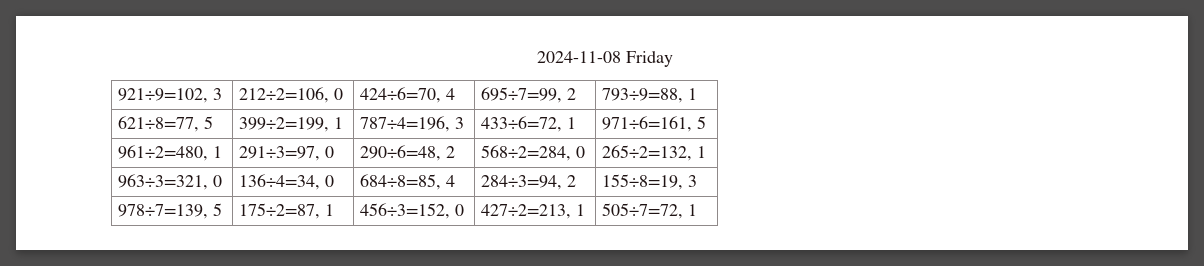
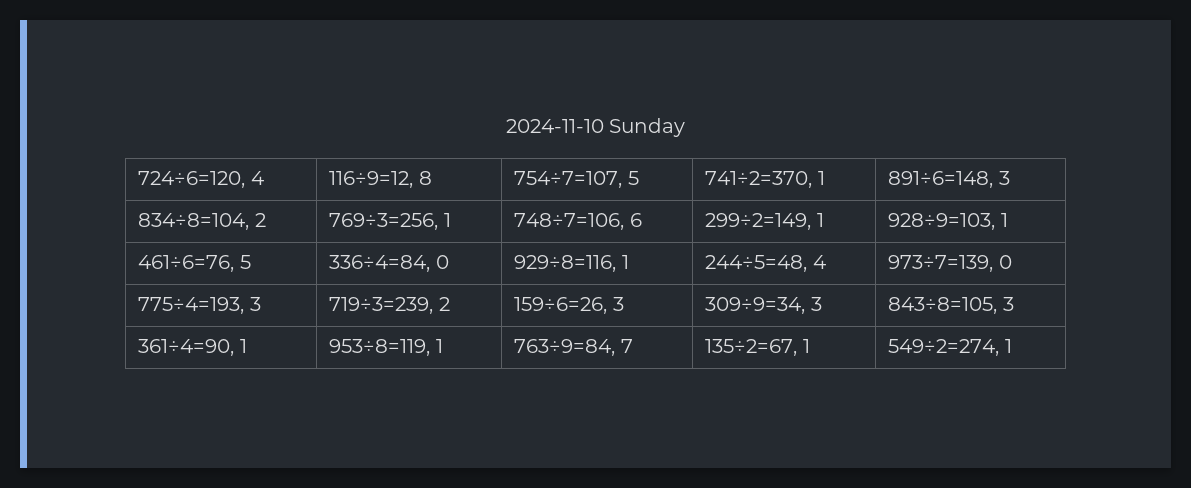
[537,51,673,67] [118,88,223,103] [239,87,344,103] [360,87,456,103] [481,87,577,103] [602,88,698,103] [118,116,214,132] [239,117,344,132] [360,116,465,132] [481,116,577,132] [602,116,707,132] [118,145,223,161] [239,146,335,161] [360,145,456,161] [481,145,586,161] [602,145,707,161] [118,174,223,190] [239,174,335,190] [360,174,456,190] [481,175,577,190] [602,174,698,190] [118,203,223,219] [239,203,335,219] [360,203,465,219] [481,204,586,219] [602,203,684,219] 2024-11-08 Friday // 921÷9=102, 3 | 212÷2=106, 0 | 424÷6=70, 4 | 695÷7=99, 2 | 793÷9=88, 1 // 621÷8=77, 5 | 399÷2=199, 1 | 787÷4=196, 3 | 433÷6=72, 1 | 971÷6=161, 5 // 961÷2=480, 1 | 291÷3=97, 0 | 290÷6=48, 2 | 568÷2=284, 0 | 265÷2=132, 1 // 963÷3=321, 0 | 136÷4=34, 0 | 684÷8=85, 4 | 284÷3=94, 2 | 155÷8=19, 3 // 978÷7=139, 5 | 175÷2=87, 1 | 456÷3=152, 0 | 427÷2=213, 1 | 505÷7=72, -> [505,118,686,137] [138,171,264,188] [329,171,432,188] [514,171,639,188] [705,171,825,188] [888,171,1010,188] [138,213,266,230] [329,213,451,230] [514,213,642,230] [705,213,824,230] [888,213,1008,230] [138,255,251,272] [329,255,449,272] [514,255,629,272] [705,255,826,272] [888,255,1012,272] [138,297,261,314] [329,297,450,314] [514,297,624,314] [705,297,822,314] [888,297,1014,314] [138,339,247,356] [329,339,443,356] [514,339,633,356] [705,339,810,356] [888,339,1000,356] 2024-11-10 Sunday // 724÷6=120, 4 | 116÷9=12, 8 | 754÷7=107, 5 | 741÷2=370, 1 | 891÷6=148, 3 // 834÷8=104, 2 | 769÷3=256, 1 | 748÷7=106, 6 | 299÷2=149, 1 | 928÷9=103, 1 // 461÷6=76, 5 | 336÷4=84, 0 | 929÷8=116, 1 | 244÷5=48, 4 | 973÷7=139, 0 // 775÷4=193, 3 | 719÷3=239, 2 | 159÷6=26, 3 | 309÷9=34, 3 | 843÷8=105, 3 // 361÷4=90, 1 | 953÷8=119, 1 | 763÷9=84, 7 | 135÷2=67, 1 | 549÷2=274,

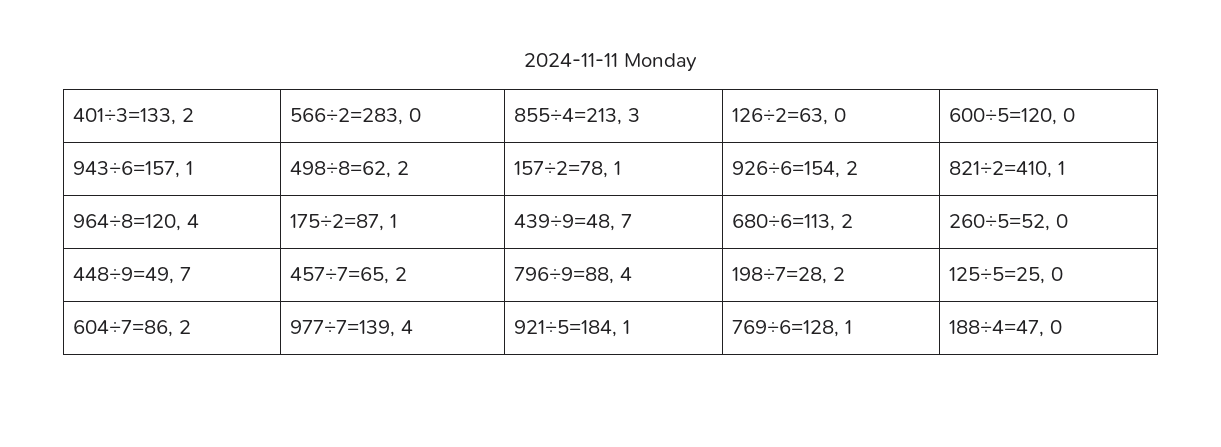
[505,118,686,137] [138,171,264,188] [329,171,432,188] [514,171,639,188] [705,171,825,188] [888,171,1010,188] [138,213,266,230] [329,213,451,230] [514,213,642,230] [705,213,824,230] [888,213,1008,230] [138,255,251,272] [329,255,449,272] [514,255,629,272] [705,255,826,272] [888,255,1012,272] [138,297,261,314] [329,297,450,314] [514,297,624,314] [705,297,822,314] [888,297,1014,314] [138,339,247,356] [329,339,443,356] [514,339,633,356] [705,339,810,356] [888,339,1012,356] 2024-11-10 Sunday // 724÷6=120, 4 | 116÷9=12, 8 | 754÷7=107, 5 | 741÷2=370, 1 | 891÷6=148, 3 // 834÷8=104, 2 | 769÷3=256, 1 | 748÷7=106, 6 | 299÷2=149, 1 | 928÷9=103, 1 // 461÷6=76, 5 | 336÷4=84, 0 | 929÷8=116, 1 | 244÷5=48, 4 | 973÷7=139, 0 // 775÷4=193, 3 | 719÷3=239, 2 | 159÷6=26, 3 | 309÷9=34, 3 | 843÷8=105, 3 // 361÷4=90, 1 | 953÷8=119, 1 | 763÷9=84, 7 | 135÷2=67, 1 | 549÷2=274, 1 -> [524,53,697,72] [73,108,194,125] [290,108,421,125] [514,108,640,125] [732,108,846,125] [949,108,1075,125] [73,161,193,178] [290,161,409,178] [514,161,621,178] [732,161,858,178] [949,161,1065,178] [73,214,199,231] [290,214,397,231] [514,214,632,231] [732,214,853,231] [949,214,1068,231] [73,267,191,284] [290,267,407,284] [514,267,632,284] [732,267,845,284] [949,267,1063,284] [73,320,191,337] [290,320,413,337] [514,320,630,337] [732,320,852,337] [949,320,1062,337] 2024-11-11 Monday // 401÷3=133, 2 | 566÷2=283, 0 | 855÷4=213, 3 | 126÷2=63, 0 | 600÷5=120, 0 // 943÷6=157, 1 | 498÷8=62, 2 | 157÷2=78, 1 | 926÷6=154, 2 | 821÷2=410, 1 // 964÷8=120, 4 | 175÷2=87, 1 | 439÷9=48, 7 | 680÷6=113, 2 | 260÷5=52, 0 // 448÷9=49, 7 | 457÷7=65, 2 | 796÷9=88, 4 | 198÷7=28, 2 | 125÷5=25, 0 // 604÷7=86, 2 | 977÷7=139, 4 | 921÷5=184, 1 | 769÷6=128, 1 | 188÷4=47, 0

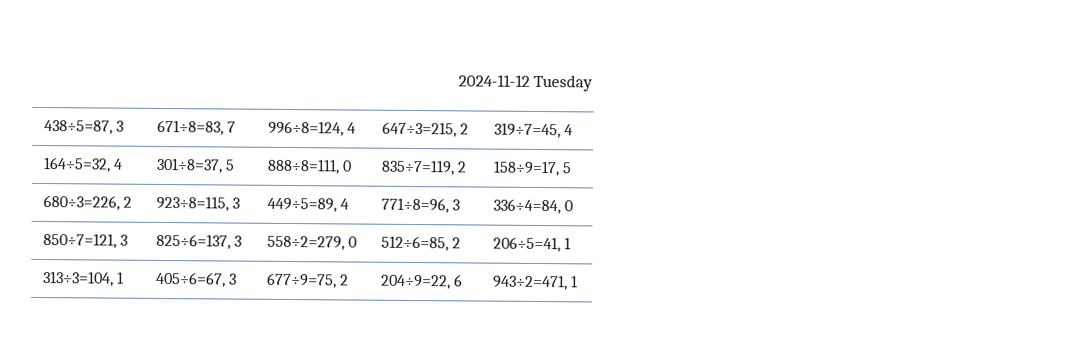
[524,53,697,72] [73,108,194,125] [290,108,421,125] [514,108,640,125] [732,108,846,125] [949,108,1075,125] [73,161,193,178] [290,161,409,178] [514,161,621,178] [732,161,858,178] [949,161,1065,178] [73,214,199,231] [290,214,397,231] [514,214,632,231] [732,214,853,231] [949,214,1068,231] [73,267,191,284] [290,267,407,284] [514,267,632,284] [732,267,845,284] [949,267,1063,284] [73,320,191,337] [290,320,413,337] [514,320,630,337] [732,320,852,337] [949,320,1062,337] 2024-11-11 Monday // 401÷3=133, 2 | 566÷2=283, 0 | 855÷4=213, 3 | 126÷2=63, 0 | 600÷5=120, 0 // 943÷6=157, 1 | 498÷8=62, 2 | 157÷2=78, 1 | 926÷6=154, 2 | 821÷2=410, 1 // 964÷8=120, 4 | 175÷2=87, 1 | 439÷9=48, 7 | 680÷6=113, 2 | 260÷5=52, 0 // 448÷9=49, 7 | 457÷7=65, 2 | 796÷9=88, 4 | 198÷7=28, 2 | 125÷5=25, 0 // 604÷7=86, 2 | 977÷7=139, 4 | 921÷5=184, 1 | 769÷6=128, 1 | 188÷4=47, 0 -> [457,74,594,92] [43,120,124,135] [156,119,236,136] [267,120,356,137] [381,121,469,138] [493,122,573,139] [42,157,123,173] [155,157,235,174] [266,158,352,175] [380,159,467,176] [492,160,572,177] [42,195,132,211] [155,195,240,212] [266,197,349,213] [380,197,460,214] [492,198,573,215] [42,233,128,249] [155,233,242,250] [266,235,357,251] [380,235,461,252] [492,236,571,253] [42,271,124,287] [155,271,237,288] [266,272,349,289] [380,274,463,290] [492,274,578,291] 2024-11-12 Tuesday // 438÷5=87, 3 | 671÷8=83, 7 | 996÷8=124, 4 | 647÷3=215, 2 | 319÷7=45, 4 // 164÷5=32, 4 | 301÷8=37, 5 | 888÷8=111, 0 | 835÷7=119, 2 | 158÷9=17, 5 // 680÷3=226, 2 | 923÷8=115, 3 | 449÷5=89, 4 | 771÷8=96, 3 | 336÷4=84, 0 // 850÷7=121, 3 | 825÷6=137, 3 | 558÷2=279, 0 | 512÷6=85, 2 | 206÷5=41, 1 // 313÷3=104, 1 | 405÷6=67, 3 | 677÷9=75, 2 | 204÷9=22, 6 | 943÷2=471, 1

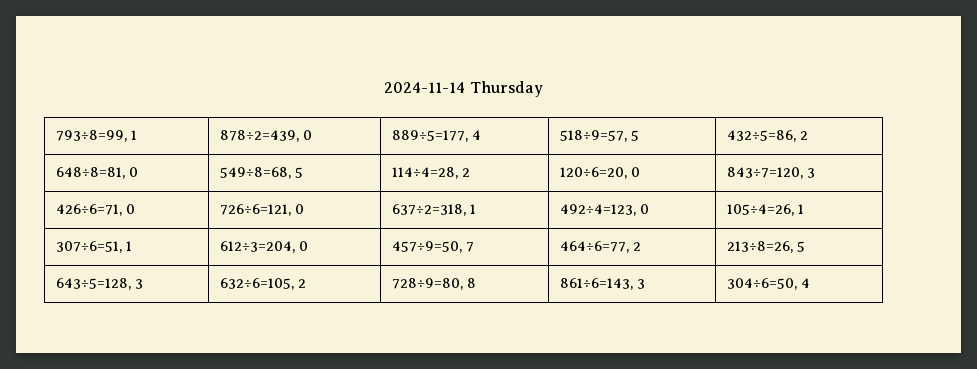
[457,74,594,92] [43,120,124,135] [156,119,236,136] [267,120,356,137] [381,121,469,138] [493,122,573,139] [42,157,123,173] [155,157,235,174] [266,158,352,175] [380,159,467,176] [492,160,572,177] [42,195,132,211] [155,195,240,212] [266,197,349,213] [380,197,460,214] [492,198,573,215] [42,233,128,249] [155,233,242,250] [266,235,357,251] [380,235,461,252] [492,236,571,253] [42,271,124,287] [155,271,237,288] [266,272,349,289] [380,274,463,290] [492,274,578,291] 2024-11-12 Tuesday // 438÷5=87, 3 | 671÷8=83, 7 | 996÷8=124, 4 | 647÷3=215, 2 | 319÷7=45, 4 // 164÷5=32, 4 | 301÷8=37, 5 | 888÷8=111, 0 | 835÷7=119, 2 | 158÷9=17, 5 // 680÷3=226, 2 | 923÷8=115, 3 | 449÷5=89, 4 | 771÷8=96, 3 | 336÷4=84, 0 // 850÷7=121, 3 | 825÷6=137, 3 | 558÷2=279, 0 | 512÷6=85, 2 | 206÷5=41, 1 // 313÷3=104, 1 | 405÷6=67, 3 | 677÷9=75, 2 | 204÷9=22, 6 | 943÷2=471, 1 -> [384,81,543,97] [55,130,137,142] [219,130,312,142] [391,130,481,142] [559,130,639,142] [726,130,808,142] [55,167,138,179] [219,167,303,179] [391,167,470,179] [559,167,640,179] [726,167,815,179] [55,204,135,216] [219,204,304,216] [391,204,476,216] [559,204,649,216] [726,204,804,216] [55,241,132,253] [219,241,308,253] [391,241,474,253] [559,241,641,253] [726,241,805,253] [55,278,143,290] [219,278,306,290] [391,278,476,290] [559,278,645,290] [726,278,810,290] 2024-11-14 Thursday // 793÷8=99, 1 | 878÷2=439, 0 | 889÷5=177, 4 | 518÷9=57, 5 | 432÷5=86, 2 // 648÷8=81, 0 | 549÷8=68, 5 | 114÷4=28, 2 | 120÷6=20, 0 | 843÷7=120, 3 // 426÷6=71, 0 | 726÷6=121, 0 | 637÷2=318, 1 | 492÷4=123, 0 | 105÷4=26, 1 // 307÷6=51, 1 | 612÷3=204, 0 | 457÷9=50, 7 | 464÷6=77, 2 | 213÷8=26, 5 // 643÷5=128, 3 | 632÷6=105, 2 | 728÷9=80, 8 | 861÷6=143, 3 | 304÷6=50, 4

